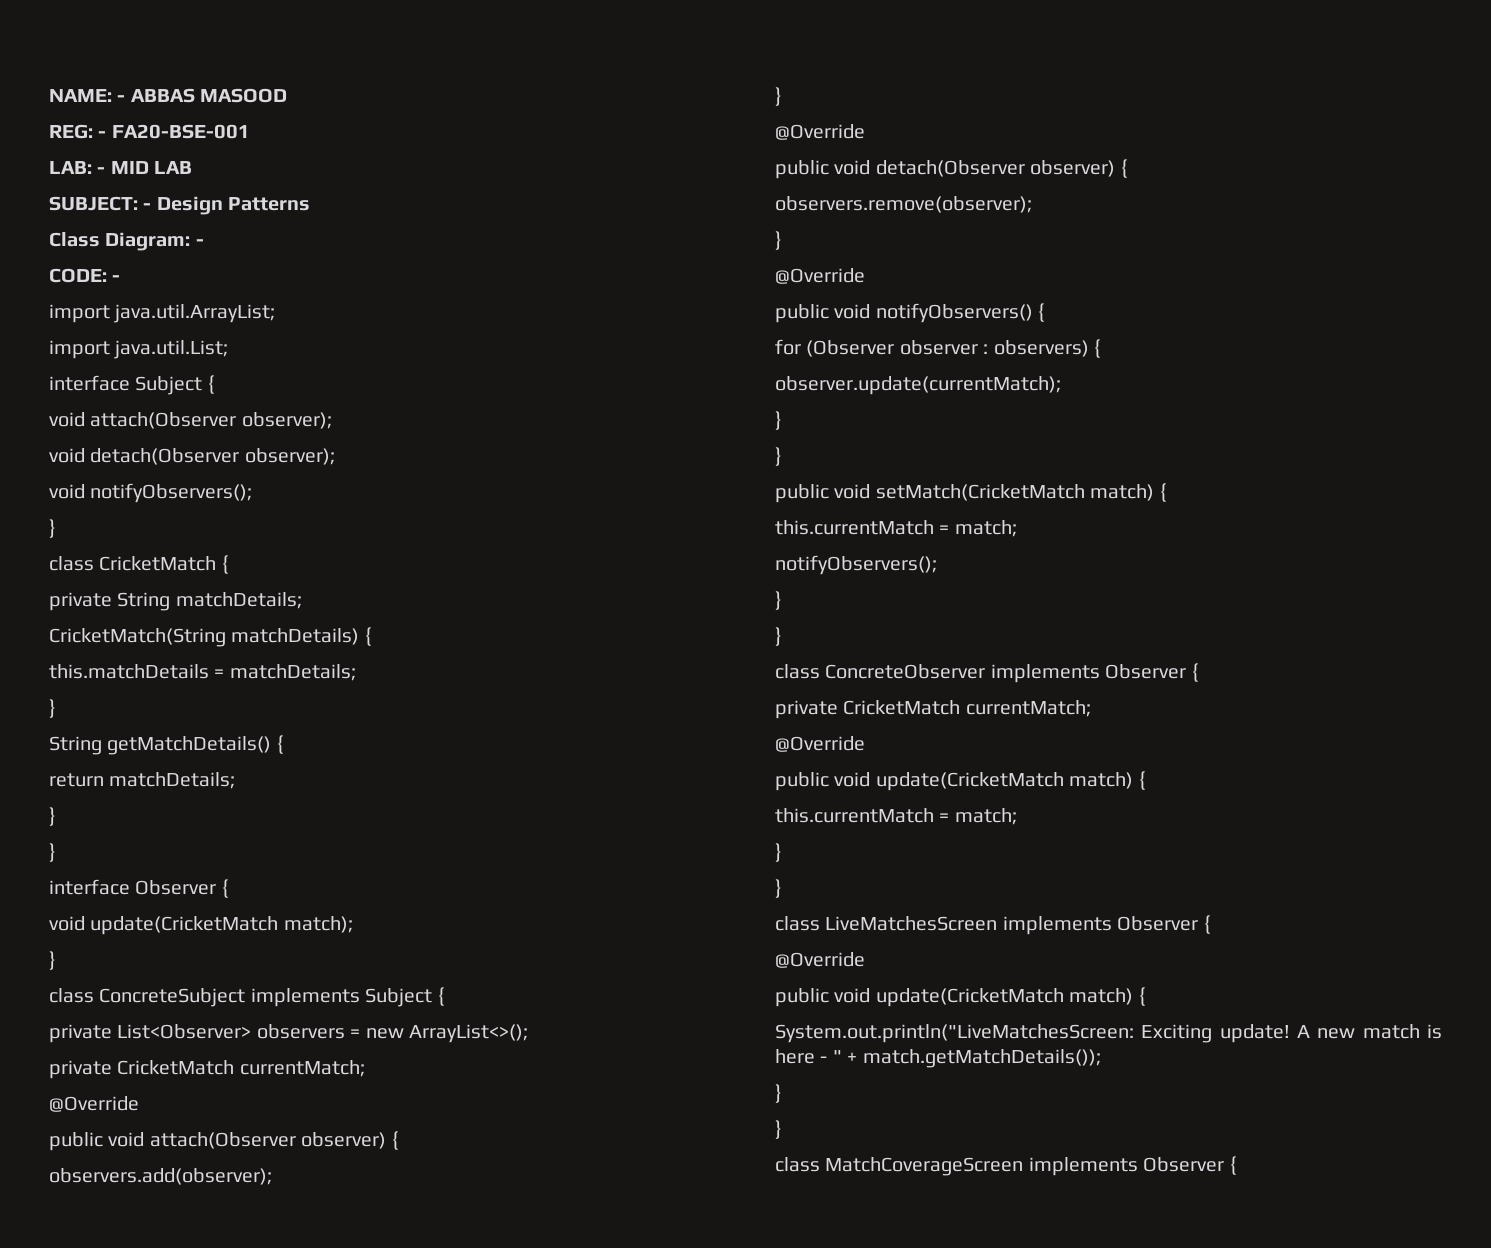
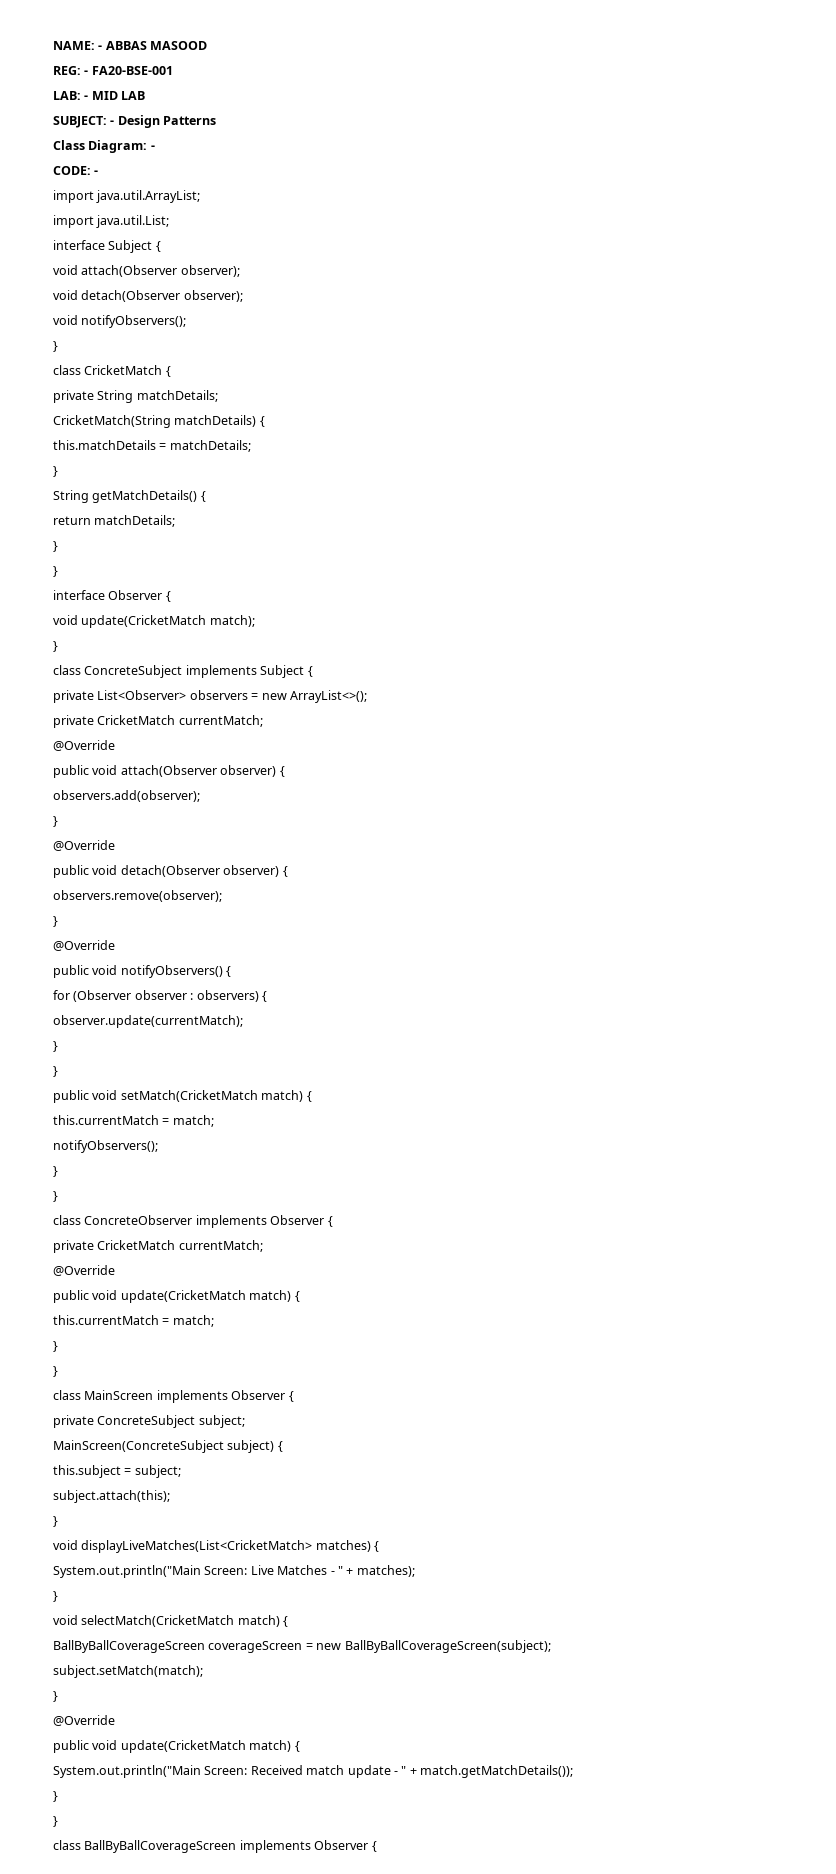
[825,915,1211,935] [775,952,865,968] [775,987,1146,1007] [775,1024,1442,1043] [775,1049,815,1064] LiveMatchesScreen implements Observer { // @Override // public void update(CricketMatch match) { // System.out.println("LiveMatchesScreen: Exciting update! A new match is here -> [84,1390,294,1403] [53,1415,245,1428] [53,1440,283,1453] [53,1465,181,1478] [53,1490,170,1503] [53,1516,58,1527] [53,1540,380,1553] [53,1565,415,1578] [53,1591,58,1602] [53,1615,289,1627] [53,1640,551,1653] [53,1665,203,1678] [53,1691,58,1702] [53,1715,115,1726] [53,1740,300,1753] [53,1765,391,1778] MainScreen implements Observer { // private ConcreteSubject subject; // MainScreen(ConcreteSubject subject) { // this.subject = subject; // subject.attach(this); // } // void displayLiveMatches(List<CricketMatch> matches) { // System.out.println("Main Screen: Live Matches - " + matches); // } // void selectMatch(CricketMatch match) { // BallByBallCoverageScreen coverageScreen = new BallByBallCoverageScreen(subject); // subject.setMatch(match); // } // @Override // public void update(CricketMatch match) { // System.out.println("Main Screen: Received match update
[825,1157,1024,1176] MatchCoverageScreen -> [84,1840,237,1853] BallByBallCoverageScreen

